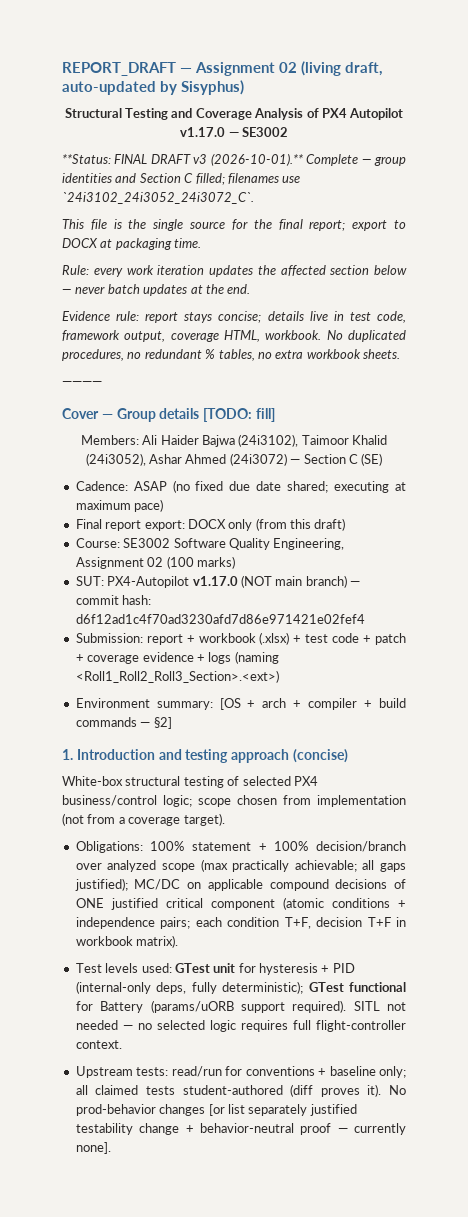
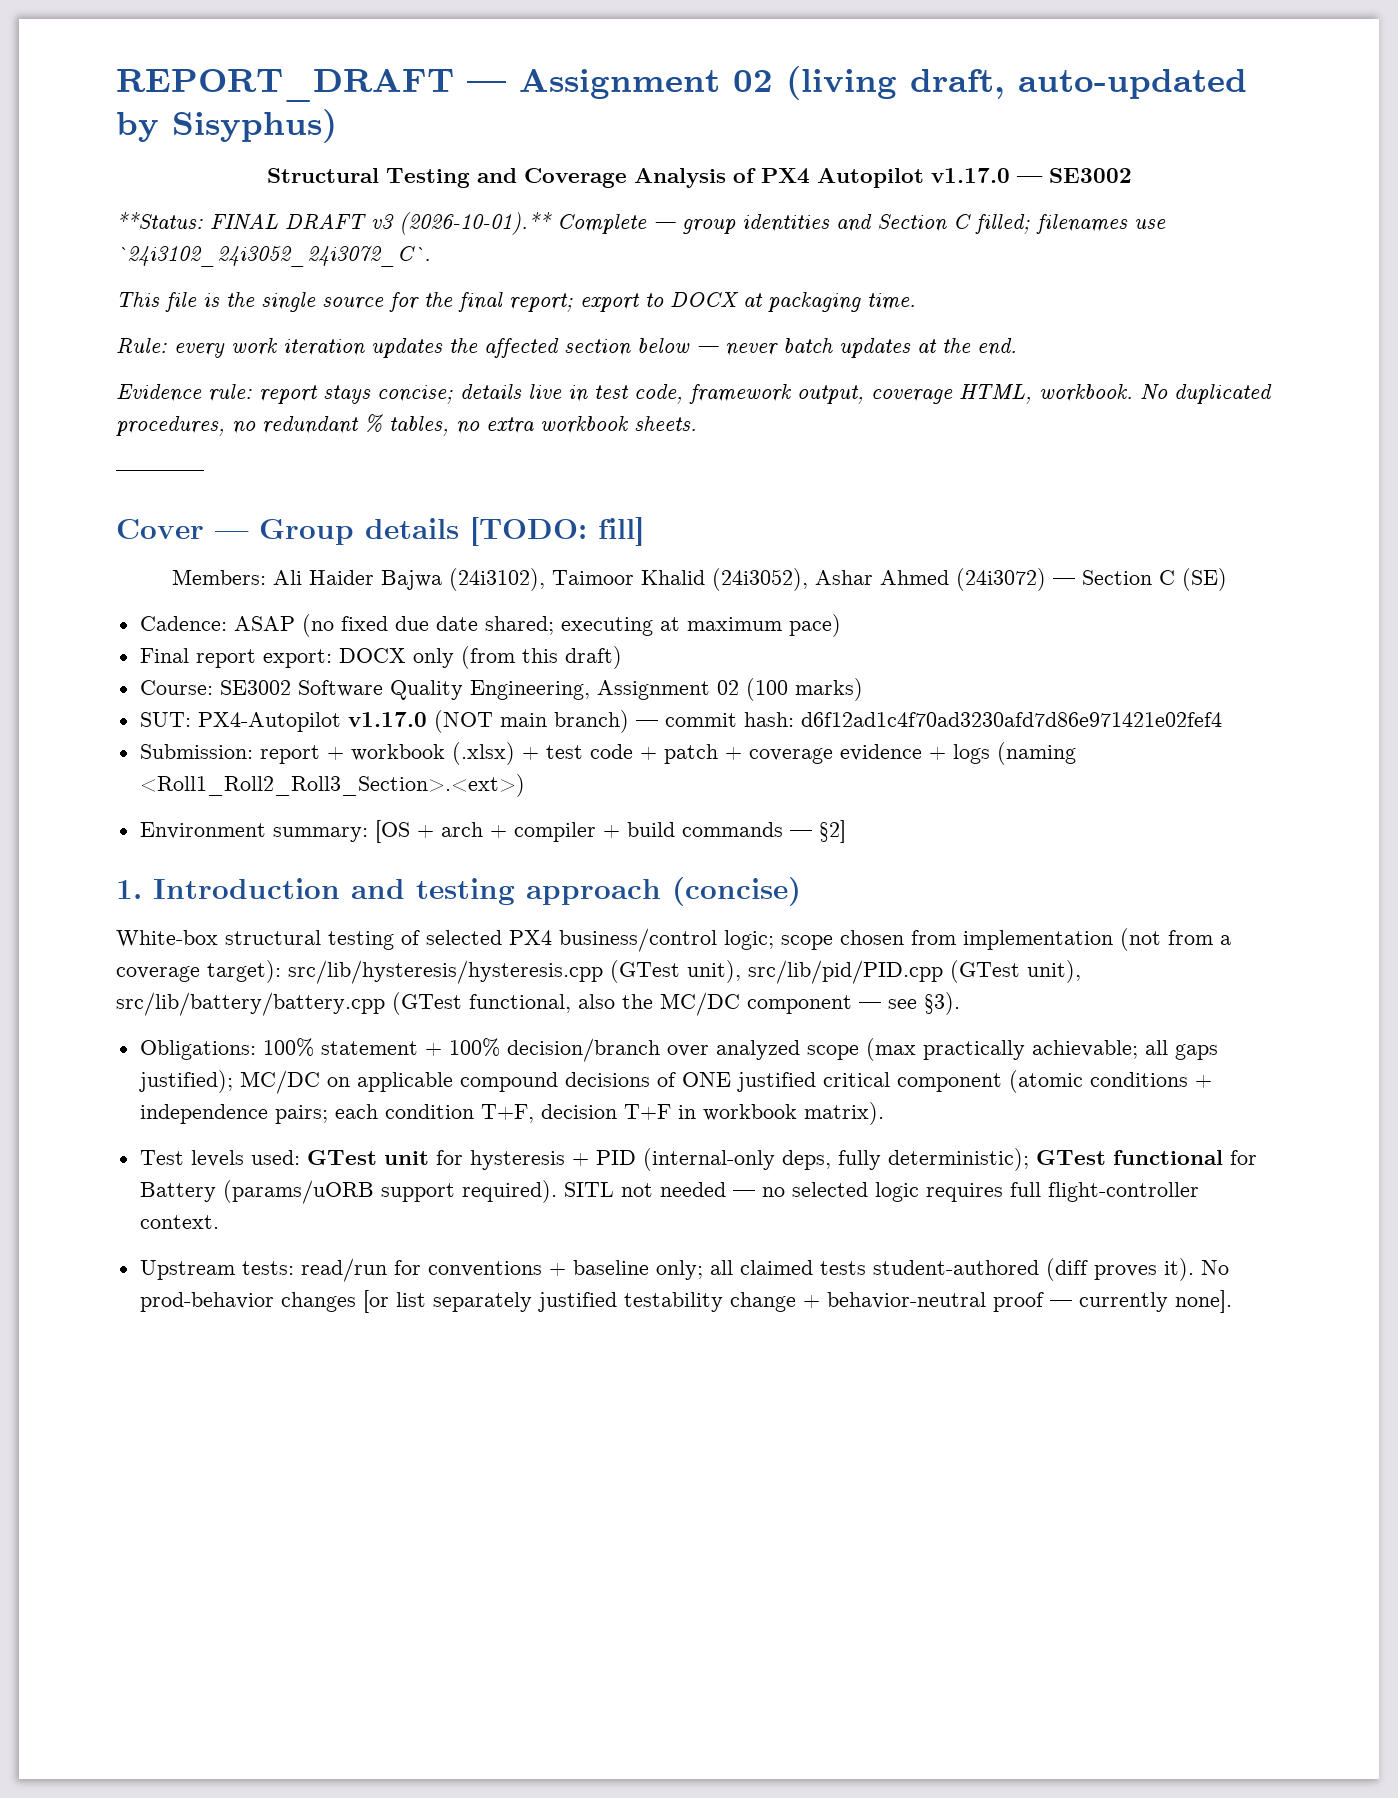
[183,813,225,826] target). -> [207,960,1081,984] [116,992,960,1016] target): src/lib/hysteresis/hysteresis.cpp (GTest unit), src/lib/pid/PID.cpp (GTest unit), src/lib/battery/battery.cpp (GTest functional, also the MC/DC component — see §3).

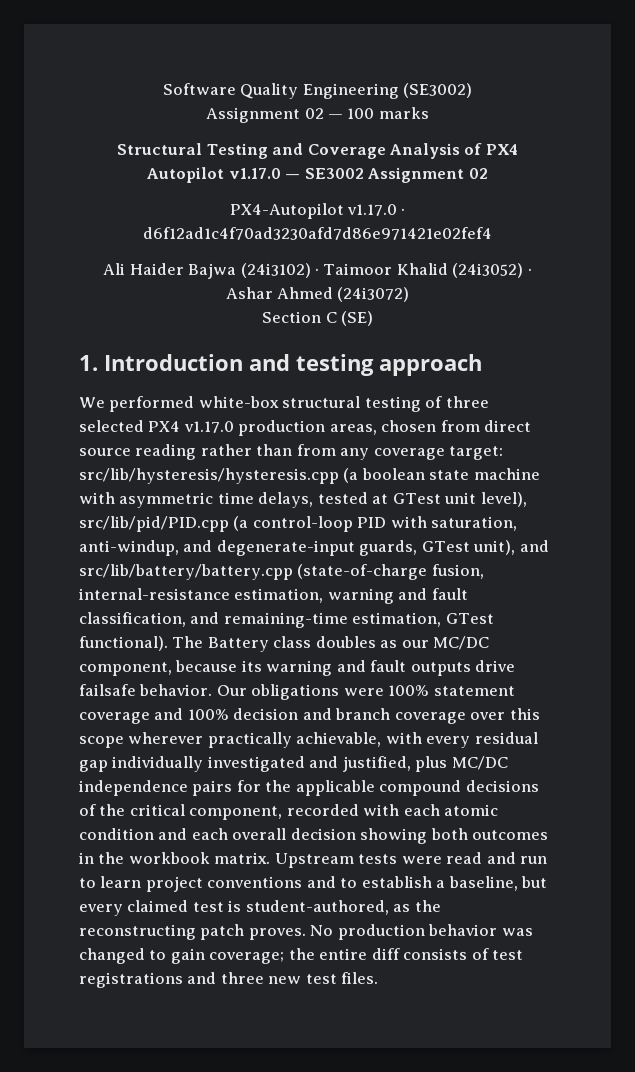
[116,66,1247,102] [116,109,337,143] REPORT_DRAFT — Assignment 02 (living draft, auto-updated by Sisyphus) -> [162,83,473,99] [206,107,429,123] Software Quality Engineering (SE3002) // Assignment 02 — 100 marks
[116,212,1166,235] [116,246,431,267] [116,292,916,312] [116,338,1017,358] [116,384,1272,404] [116,414,697,436] [116,470,204,477] [116,517,644,546] [171,568,808,591] // **Status: FINAL DRAFT v3 (2026-10-01).** Complete — group identities and Section C filled; filenames use `24i3102_24i3052_24i3072_C`. // This file is the single source for the final report; export to DOCX at packaging time. // Rule: every work iteration updates the affected section below — never batch updates at the end. // Evidence rule: report stays concise; details live in test code, framework output, coverage HTML, workbook. No duplicated procedures, no redundant % tables, no extra workbook sheets. // ———— // Cover — Group details [TODO: fill] // Members: Ali Haider Bajwa (24i3102), Taimoor Khalid (24i3052), -> [368,167,488,183] [229,203,406,219] [143,227,492,240] [103,263,532,279] Assignment 02 // PX4-Autopilot v1.17.0 · d6f12ad1c4f70ad3230afd7d86e971421e02fef4 // Ali Haider Bajwa (24i3102) · Taimoor Khalid (24i3052) ·
[1052,578,1075,585] — -> (410, 294) //
[139,614,841,637] [139,646,622,669] [139,678,863,701] [139,710,1222,733] [139,742,1076,765] [139,774,525,797] [139,820,846,843] // Cadence: ASAP (no fixed due date shared; executing at maximum pace) // Final report export: DOCX only (from this draft) // Course: SE3002 Software Quality Engineering, Assignment 02 (100 marks) // SUT: PX4-Autopilot v1.17.0 (NOT main branch) — commit hash: d6f12ad1c4f70ad3230afd7d86e971421e02fef4 // Submission: report + workbook (.xlsx) + test code + patch + coverage evidence + logs (naming <Roll1_Roll2_Roll3_Section>.<ext>) // Environment summary: [OS + arch + compiler + build commands — §2] -> (373, 318) none
[672,877,801,906] [116,930,218,947] (concise) // White-box -> [79,396,279,412] // We performed white-box
(420, 937) none -> [445,396,489,408] three
[559,928,1231,952] [116,960,1081,984] [116,992,960,1016] [139,1038,1218,1062] [138,1070,1212,1094] [139,1102,884,1125] [139,1148,1257,1171] [139,1180,1199,1204] [139,1215,219,1229] [139,1258,1229,1282] [139,1290,1232,1313] business/control logic; scope chosen from implementation (not from a coverage target): src/lib/hysteresis/hysteresis.cpp (GTest unit), src/lib/pid/PID.cpp (GTest unit), src/lib/battery/battery.cpp (GTest functional, also the MC/DC component — see §3). // Obligations: 100% statement + 100% decision/branch over analyzed scope (max practically achievable; all gaps justified); MC/DC on applicable compound decisions of ONE justified critical component (atomic conditions + independence pairs; each condition T+F, decision T+F in workbook matrix). // Test levels used: GTest unit for hysteresis + PID (internal-only deps, fully deterministic); GTest functional for Battery (params/uORB support required). SITL not needed — no selected logic requires full flight-controller context. // Upstream tests: read/run for conventions + baseline only; all claimed tests student-authored (diff proves it). No prod-behavior changes [or list separately justified testability change + behavior-neutral proof — currently none]. -> [183,420,532,436] [79,444,504,460] [79,468,540,484] [79,492,527,508] [79,516,518,532] [79,540,549,556] [79,564,484,580] [79,588,468,604] [79,612,494,628] [79,636,490,652] [79,660,516,676] [79,684,515,700] [79,708,540,724] [79,732,538,748] [79,756,508,772] [79,780,539,796] [79,804,499,820] [79,828,549,844] [79,852,548,868] [79,876,548,892] [79,900,441,916] [79,924,533,940] [79,948,524,964] [79,972,379,988] v1.17.0 production areas, chosen from direct source reading rather than from any coverage target: src/lib/hysteresis/hysteresis.cpp (a boolean state machine with asymmetric time delays, tested at GTest unit level), src/lib/pid/PID.cpp (a control-loop PID with saturation, anti-windup, and degenerate-input guards, GTest unit), and src/lib/battery/battery.cpp (state-of-charge fusion, internal-resistance estimation, warning and fault classification, and remaining-time estimation, GTest functional). The Battery class doubles as our MC/DC component, because its warning and fault outputs drive failsafe behavior. Our obligations were 100% statement coverage and 100% decision and branch coverage over this scope wherever practically achievable, with every residual gap individually investigated and justified, plus MC/DC independence pairs for the applicable compound decisions of the critical component, recorded with each atomic condition and each overall decision showing both outcomes in the workbook matrix. Upstream tests were read and run to learn project conventions and to establish a baseline, but every claimed test is student-authored, as the reconstructing patch proves. No production behavior was changed to gain coverage; the entire diff consists of test registrations and three new test files.

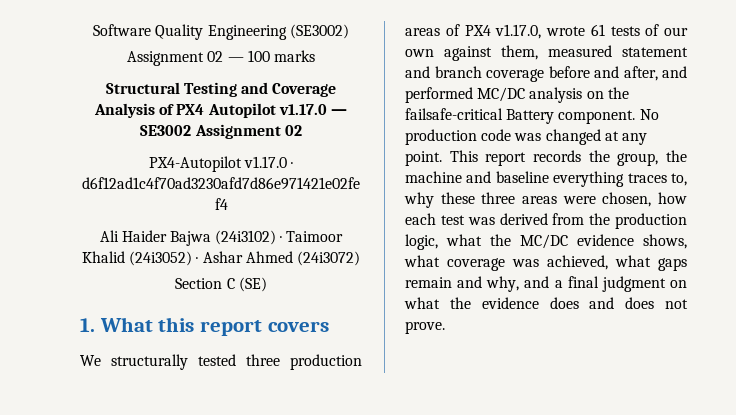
[104,354,482,376] [79,396,489,412] [79,420,532,436] [79,444,504,460] [79,468,540,484] [79,492,527,508] [79,516,518,532] [79,540,549,556] [79,564,484,580] [79,588,468,604] [79,612,494,628] [79,636,490,652] [79,660,516,676] [79,684,515,700] [79,708,540,724] [79,732,538,748] [79,756,508,772] [79,780,539,796] [79,804,499,820] [79,828,549,844] [79,852,548,868] [79,876,548,892] [79,900,441,916] [79,924,306,940] Introduction and testing approach // We performed white-box structural testing of three selected PX4 v1.17.0 production areas, chosen from direct source reading rather than from any coverage target: src/lib/hysteresis/hysteresis.cpp (a boolean state machine with asymmetric time delays, tested at GTest unit level), src/lib/pid/PID.cpp (a control-loop PID with saturation, anti-windup, and degenerate-input guards, GTest unit), and src/lib/battery/battery.cpp (state-of-charge fusion, internal-resistance estimation, warning and fault classification, and remaining-time estimation, GTest functional). The Battery class doubles as our MC/DC component, because its warning and fault outputs drive failsafe behavior. Our obligations were 100% statement coverage and 100% decision and branch coverage over this scope wherever practically achievable, with every residual gap individually investigated and justified, plus MC/DC independence pairs for the applicable compound decisions of the critical component, recorded with each atomic condition and each overall decision showing both outcomes in the workbook matrix. Upstream tests were read and run to learn project conventions and to establish a baseline, but every claimed test is student-authored, as the reconstructing patch proves. -> [99,317,329,336] [80,354,362,370] [405,24,688,39] [405,45,688,61] [405,66,687,82] [405,87,629,103] [405,108,636,124] What this report covers // We structurally tested three production areas of PX4 v1.17.0, wrote 61 tests of our own against them, measured statement and branch coverage before and after, and performed MC/DC analysis on the failsafe-critical Battery component.
[428,924,498,936] behavior -> [481,129,512,141] code
[149,948,524,964] [79,972,379,988] to gain coverage; the entire diff consists of test registrations and three new test files. -> [604,131,647,145] [405,150,687,166] [405,171,687,187] [404,192,687,208] [405,213,687,229] [405,234,687,250] [404,255,687,271] [405,276,687,292] [404,297,688,309] [405,321,445,334] at any point. This report records the group, the machine and baseline everything traces to, why these three areas were chosen, how each test was derived from the production logic, what the MC/DC evidence shows, what coverage was achieved, what gaps remain and why, and a final judgment on what the evidence does and does not prove.

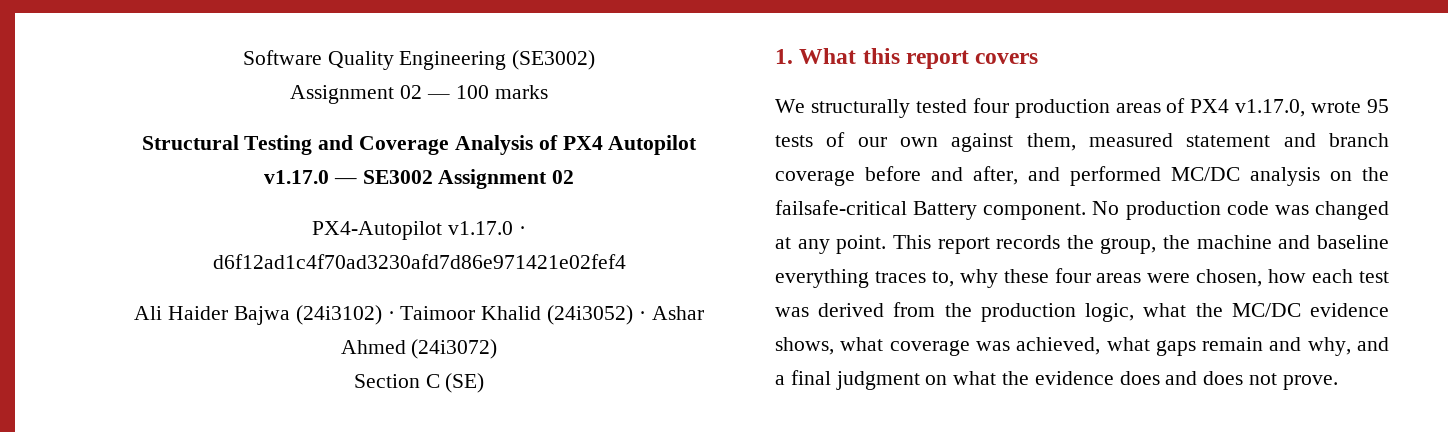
[246,354,280,366] three -> [972,98,1009,113] four
[590,24,605,36] 61 -> [1367,99,1389,113] 95
[481,192,516,204] three -> [1054,268,1091,283] four

